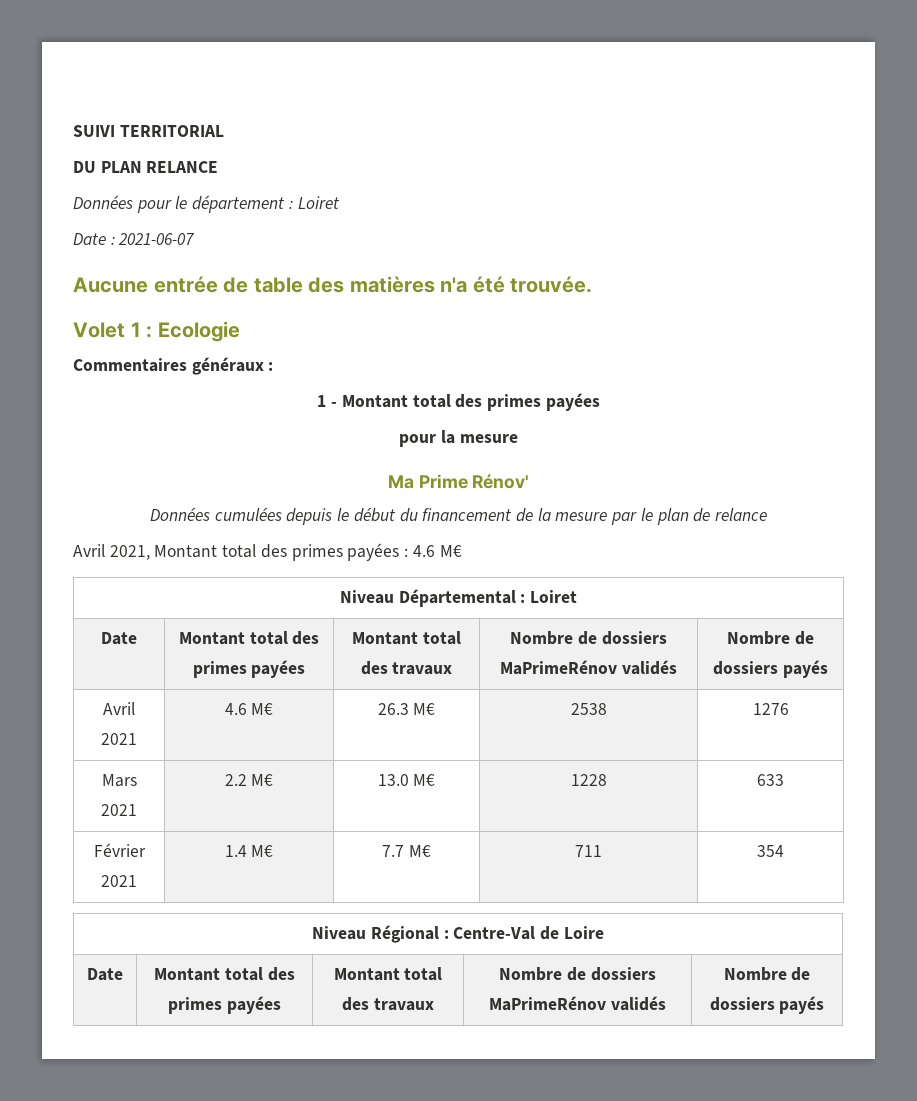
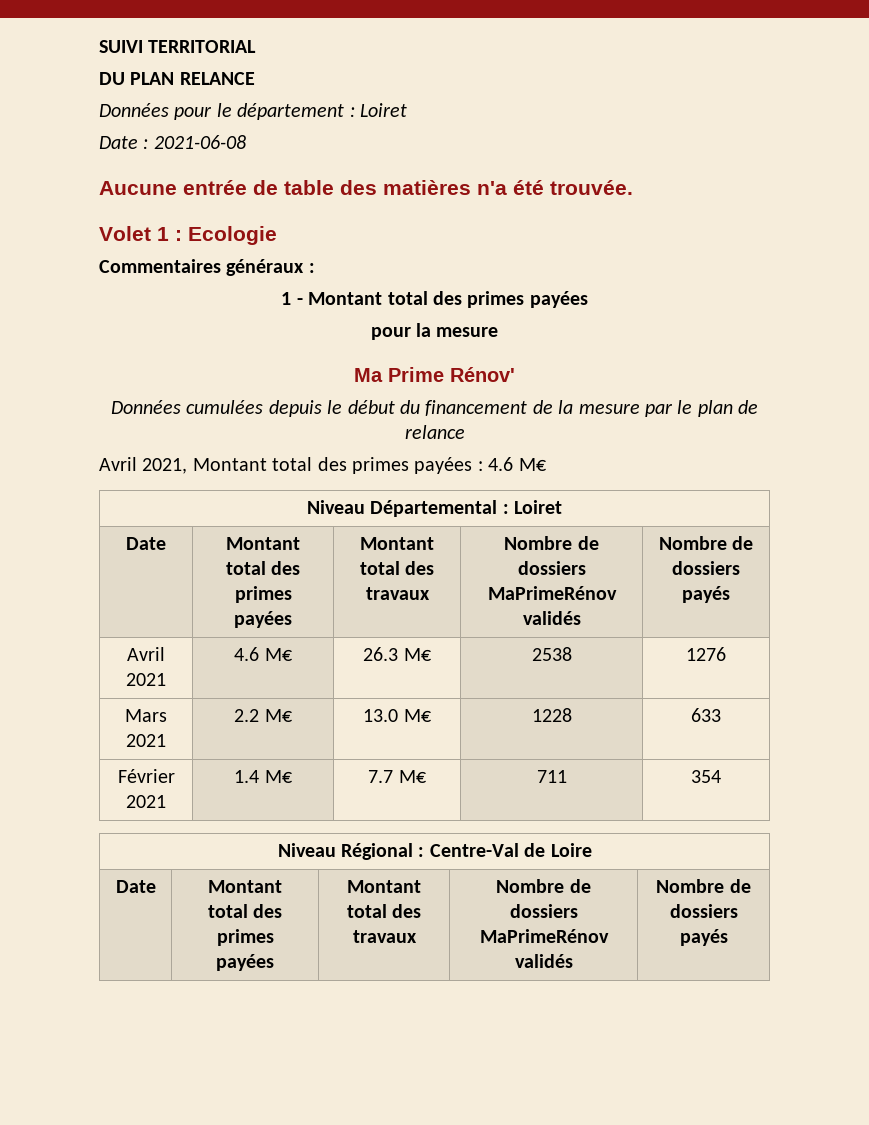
[118,233,196,245] 2021-06-07 -> [153,135,246,149] 2021-06-08

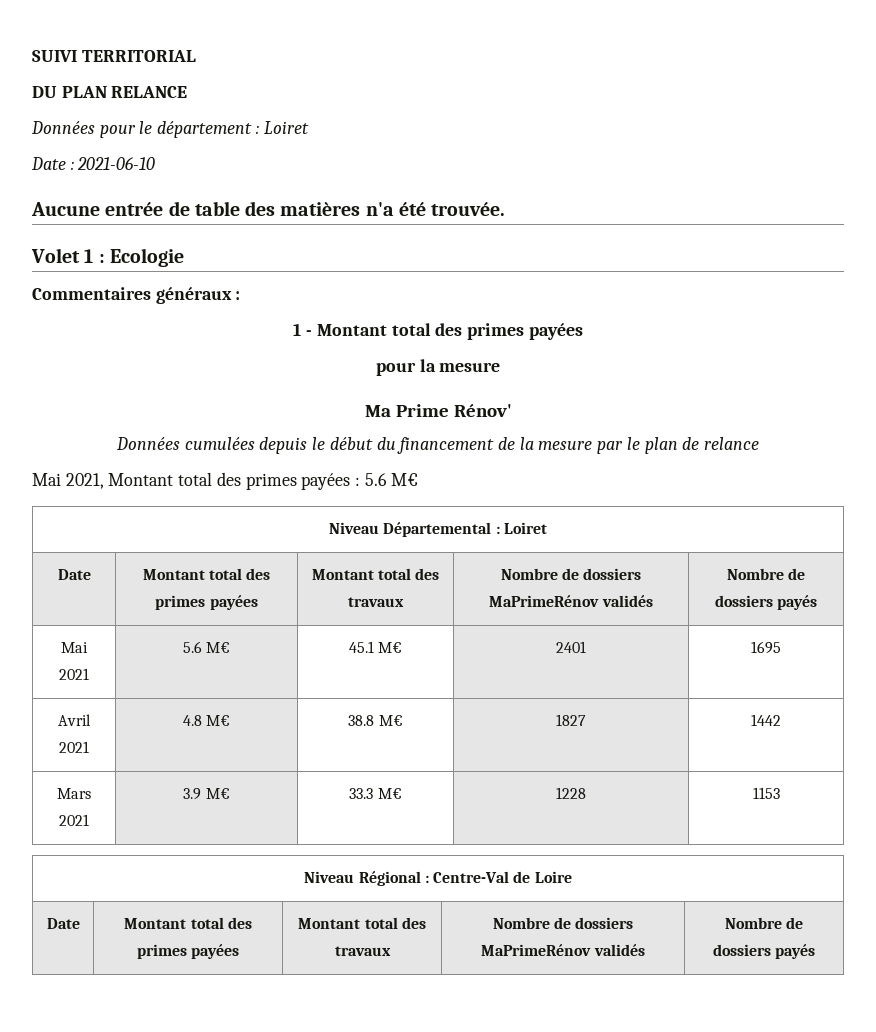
[153,135,246,149] 2021-06-08 -> [77,157,156,170] 2021-06-10
[99,457,137,471] Avril -> [32,473,61,486] Mai
[488,457,514,471] 4.6 -> [364,473,387,486] 5.6
(730, 594) none -> [61,642,88,653] [59,668,89,680] [182,641,231,653] [348,641,403,653] [556,641,586,653] [751,641,781,654] // Mai 2021 | 5.6 M€ | 45.1 M€ | 2401 | 1695
[234,647,292,661] [363,647,431,661] [531,647,572,661] [686,647,726,661] 4.6 M€ | 26.3 M€ | 2538 | 1276 -> [182,715,231,726] [348,715,403,726] [556,714,586,726] [751,714,781,726] 4.8 M€ | 38.8 M€ | 1827 | 1442
[234,709,292,722] [363,709,399,722] 2.2 M€ | 13.0 -> [183,788,230,800] [349,788,374,799] 3.9 M€ | 33.3
[691,708,721,722] [117,769,175,783] [126,795,166,808] [234,770,292,783] [368,770,426,783] [536,770,567,783] [691,770,721,783] 633 // Février 2021 | 1.4 M€ | 7.7 M€ | 711 | 354 -> [752,787,780,799] 1153

